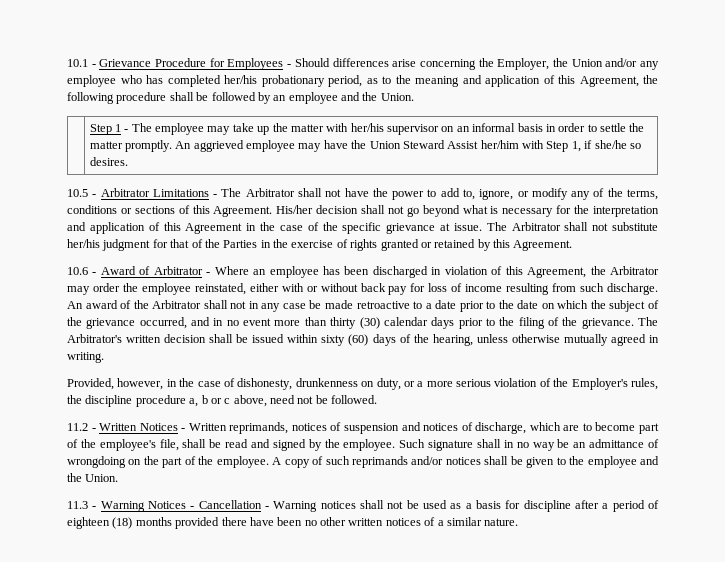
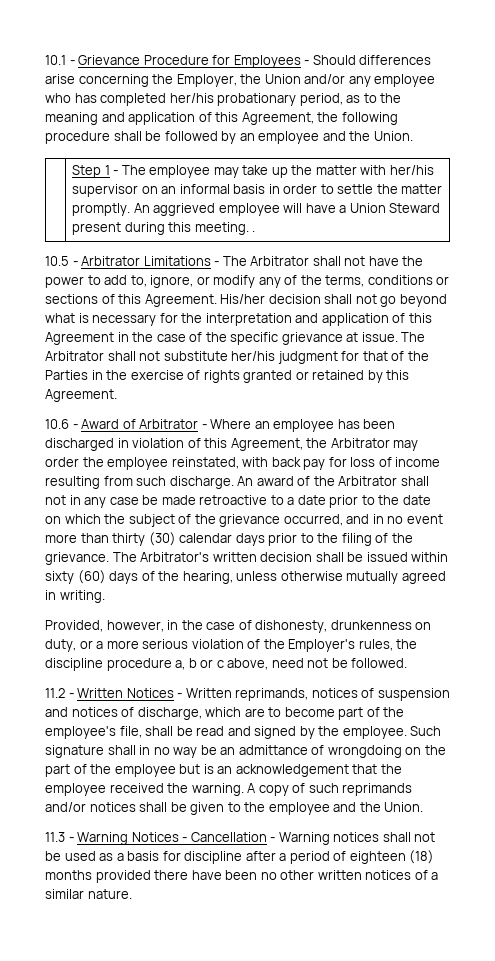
[298,140,641,152] [89,157,128,166] may have the Union Steward Assist her/him with Step 1, if she/he so desires. -> [283,203,441,213] [72,222,256,235] will have a Union Steward present during this meeting. .
[249,283,358,292] either with or without -> [242,457,269,467] with
[216,456,269,468] employee. -> [114,764,402,777] [45,783,244,796] employee but is an acknowledgement that the employee received the warning.

